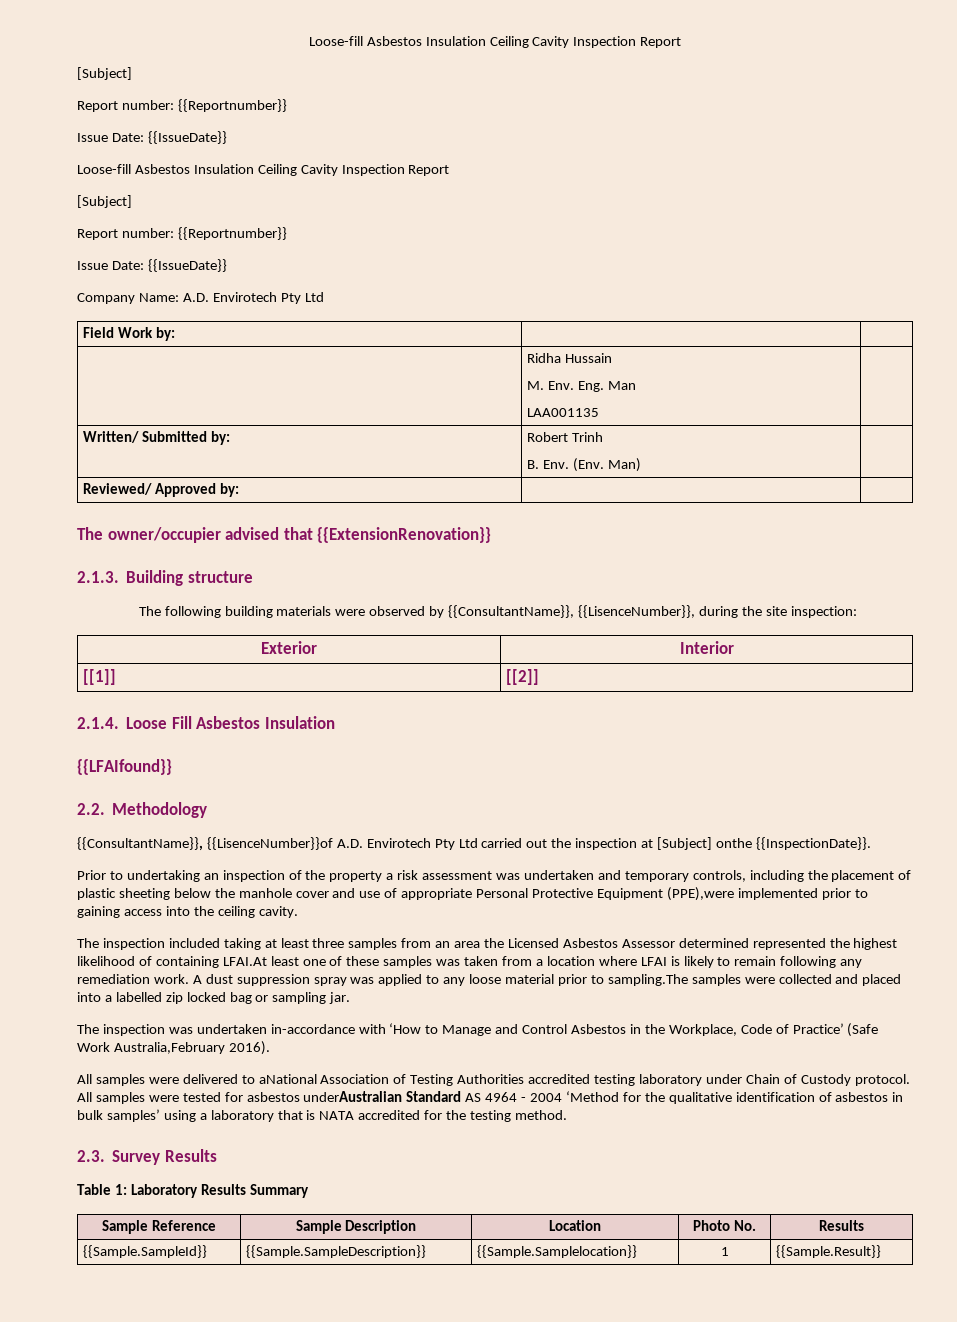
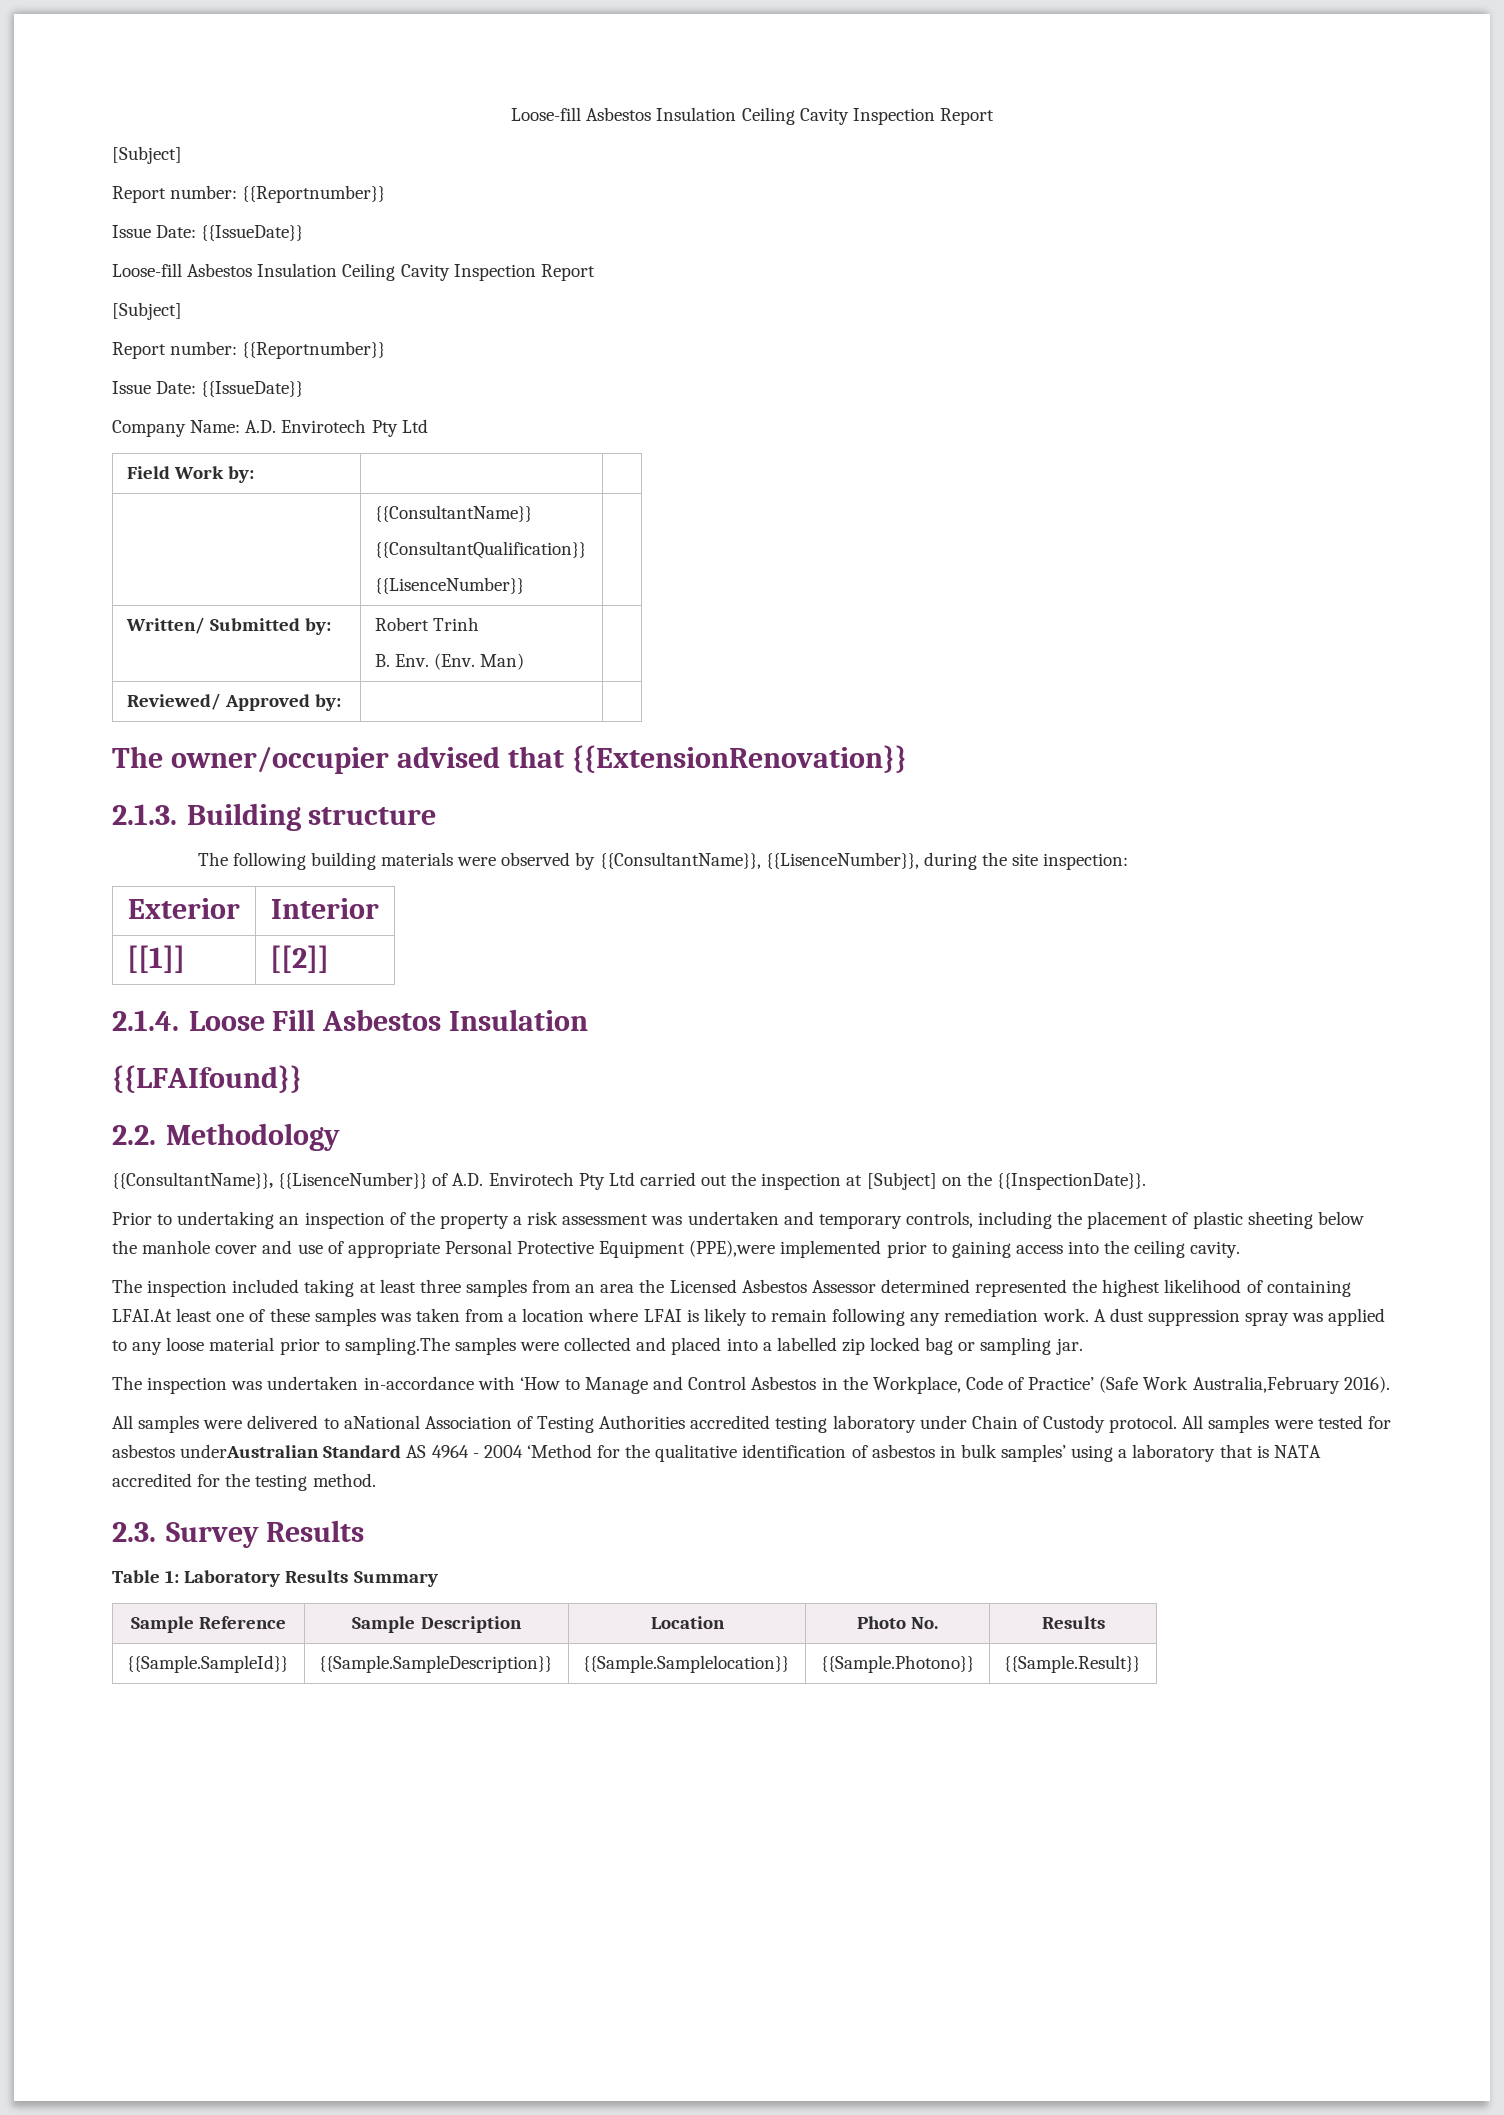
[527,353,613,363] [527,381,636,392] [527,408,600,417] Ridha Hussain // M. Env. Eng. Man // LAA001135 -> [375,505,533,522] [375,541,587,559] [375,577,525,594] {{ConsultantName}} // {{ConsultantQualification}} // {{LisenceNumber}}
[206,837,333,850] {{LisenceNumber}}of -> [278,1172,449,1189] {{LisenceNumber}} of
[715,838,752,848] onthe -> [941,1172,992,1186] on the
[720,1247,729,1256] 1 -> [821,1655,974,1673] {{Sample.Photono}}

